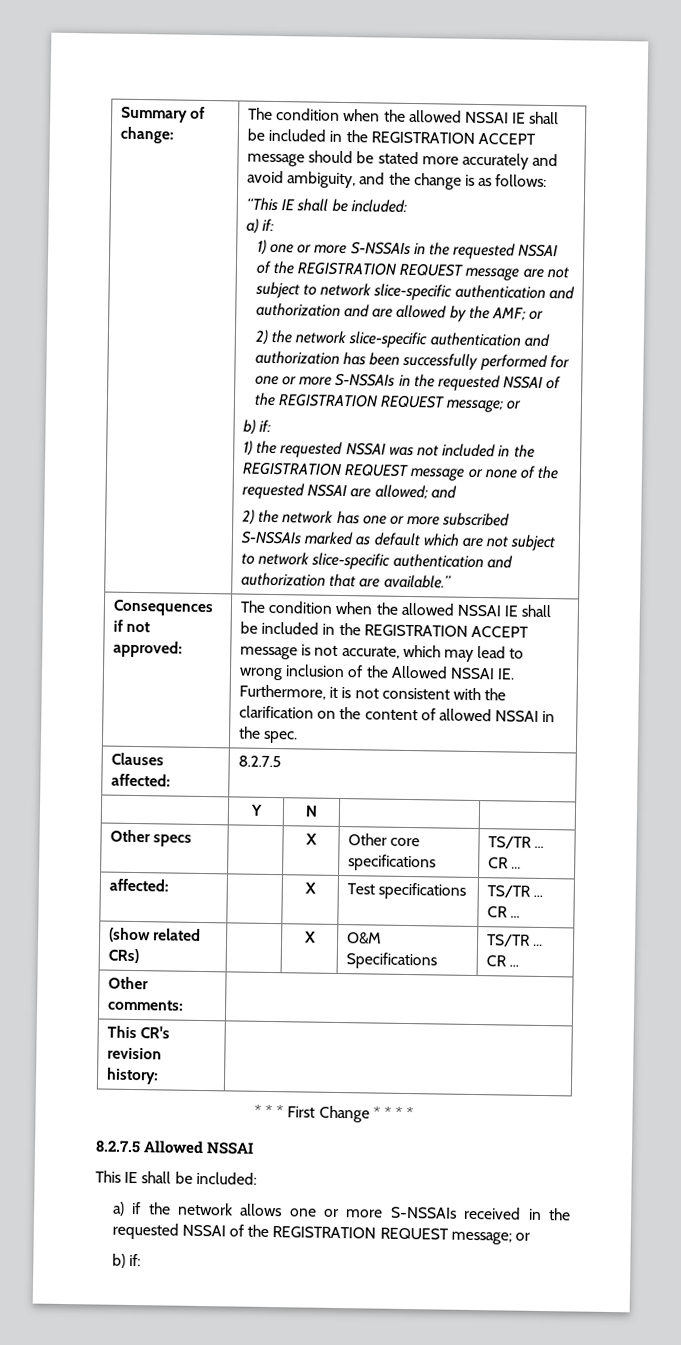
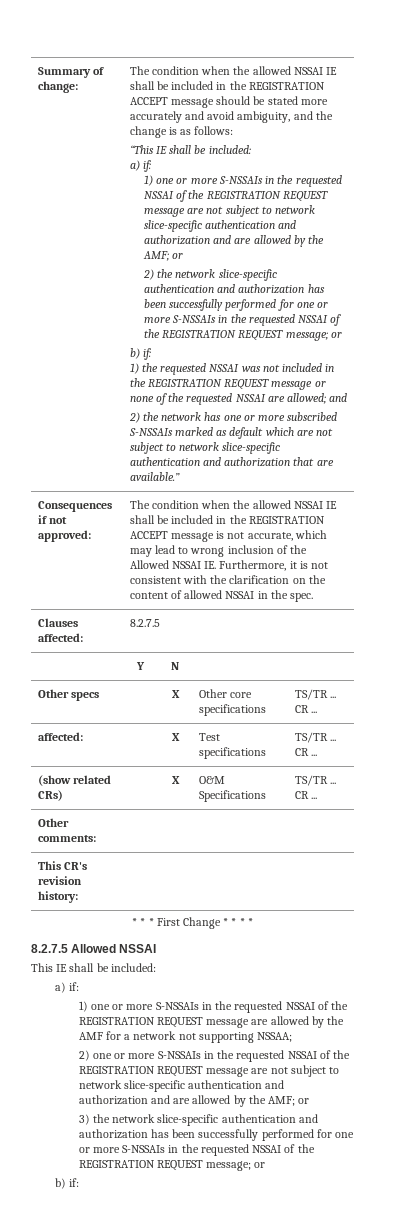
[132,1202,522,1220] if the network allows one or more S-NSSAIs received -> [69,982,80,991] [78,1001,349,1013] [78,1016,345,1028] [78,1031,293,1043] [78,1050,351,1062] [78,1065,340,1077] [78,1080,285,1092] [78,1095,310,1107] [78,1114,318,1126] [78,1129,355,1141] [78,1145,166,1153] if: // 1) one or more S-NSSAIs in the requested NSSAI of the REGISTRATION REQUEST message are allowed by the AMF for a network not supporting NSSAA; // 2) one or more S-NSSAIs in the requested NSSAI of the REGISTRATION REQUEST message are not subject to network slice-specific authentication and authorization and are allowed by the AMF; or // 3) the network slice-specific authentication and authorization has been successfully performed for one or more S-NSSAIs

